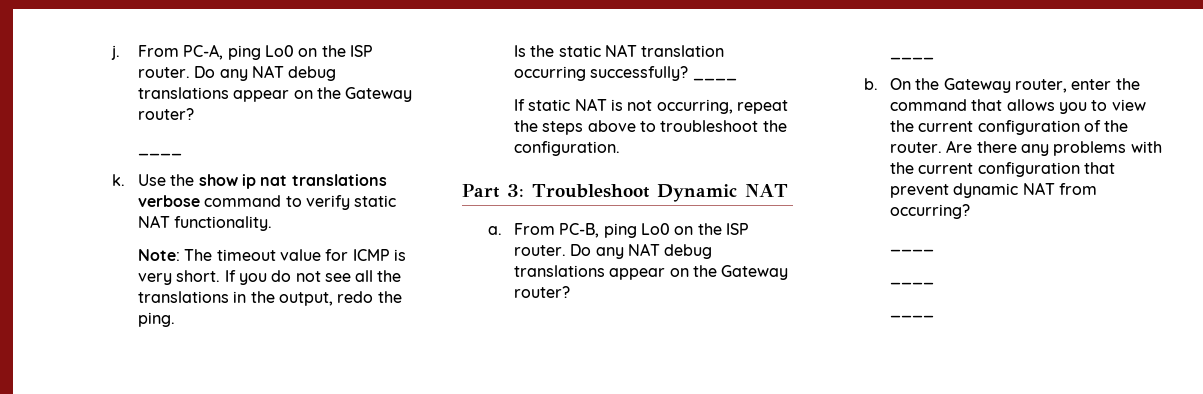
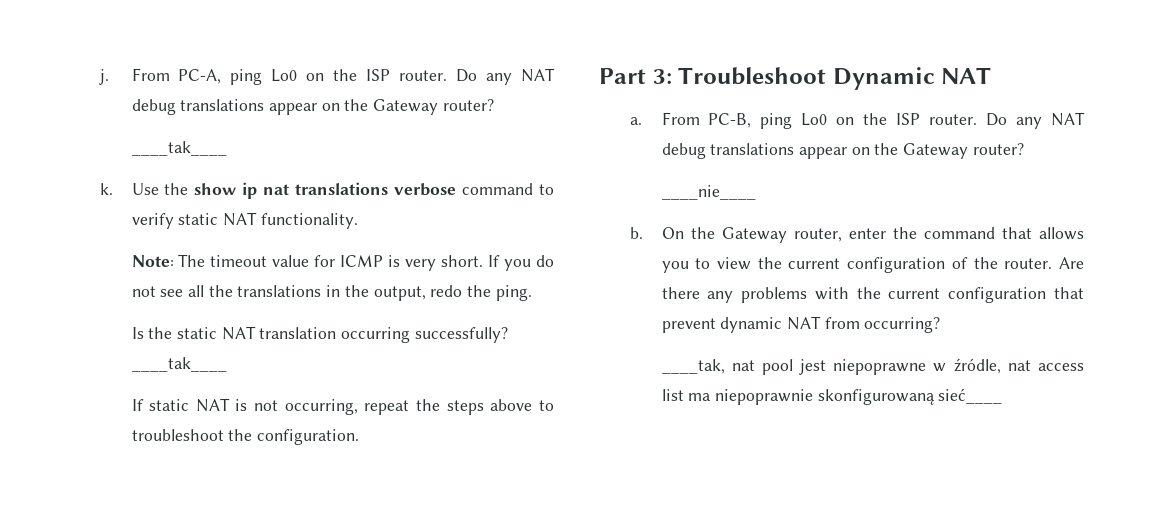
[137,153,182,156] ____ -> [131,141,227,156] ____tak____
[692,78,737,81] ____ -> [131,357,227,372] ____tak____
[889,57,934,60] ____ -> [661,185,756,200] ____nie____
[889,249,934,252] [889,282,934,285] [889,315,934,318] ____ // ____ // ____ -> [661,358,1084,375] [661,388,1003,405] ____tak, nat pool jest niepoprawne w źródle, nat access list ma niepoprawnie skonfigurowaną sieć____

